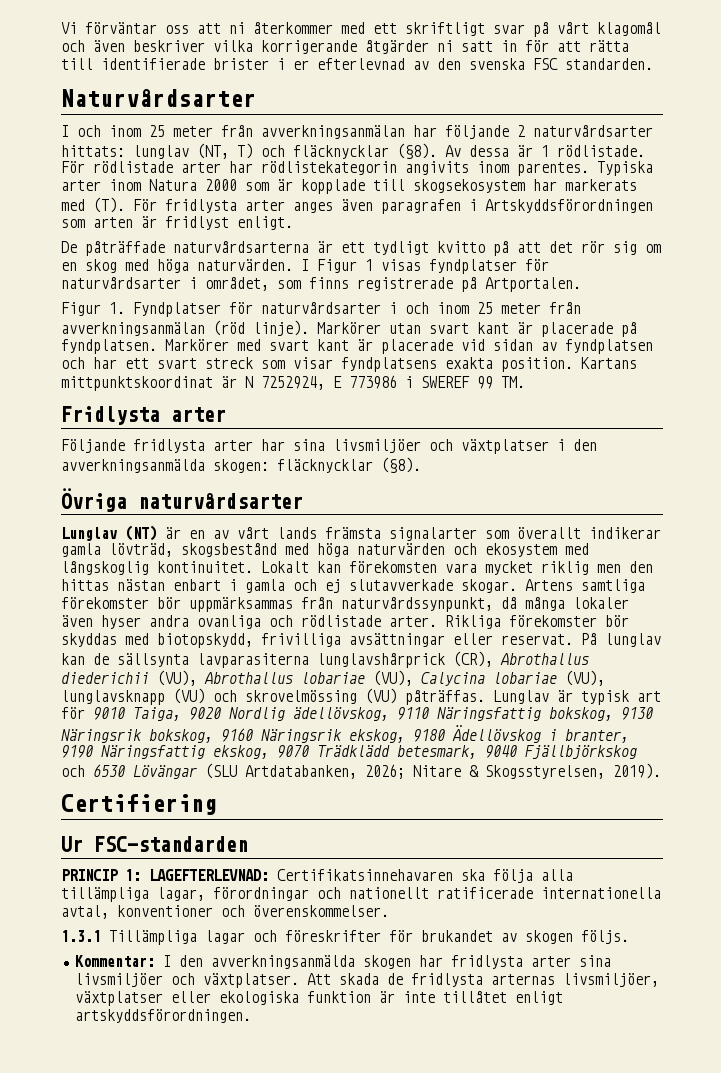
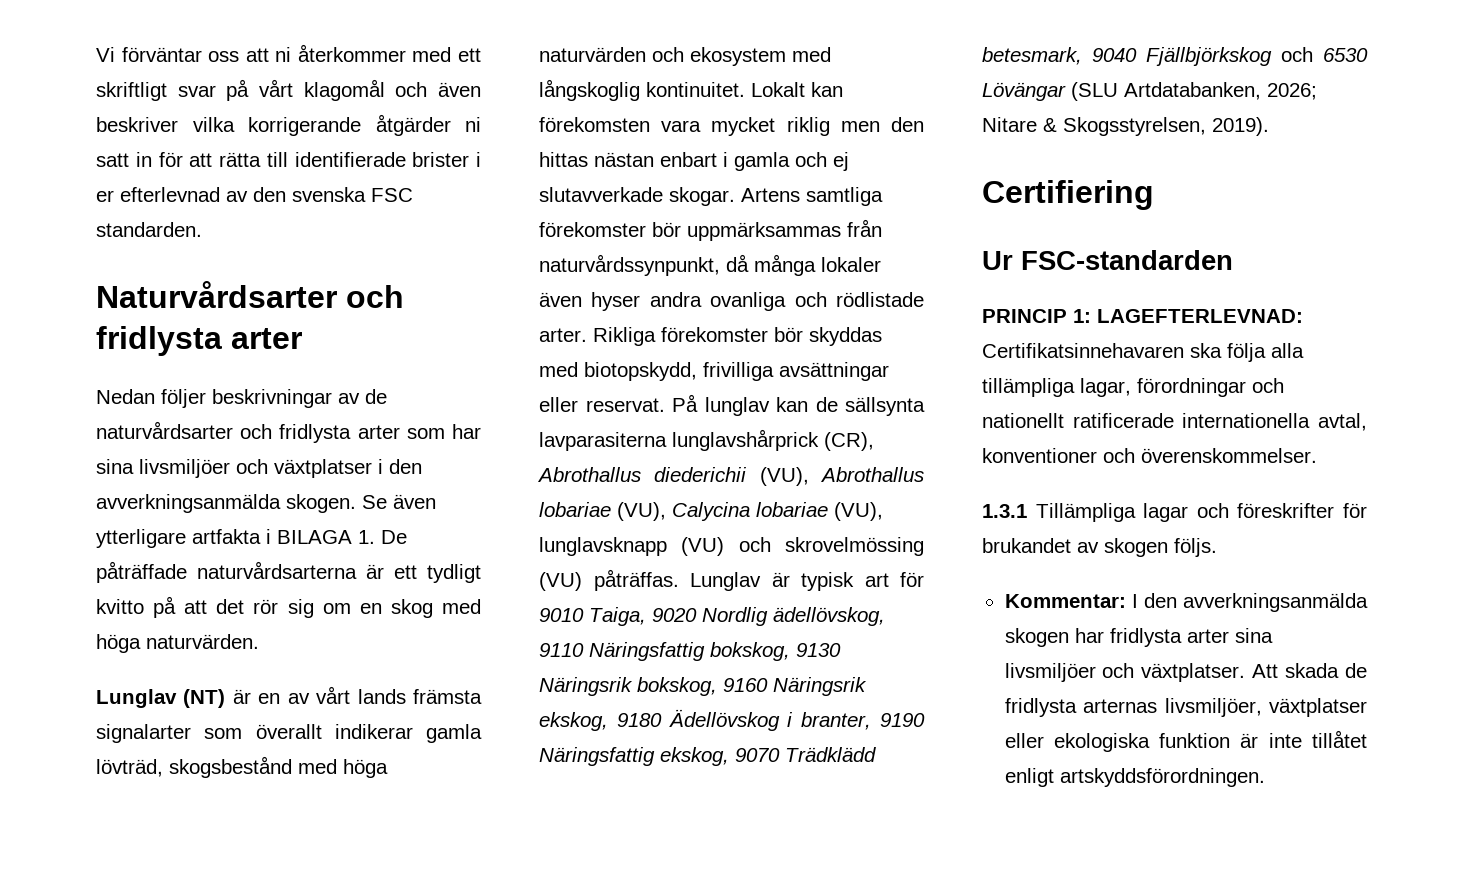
[61,125,653,139] [61,143,645,159] [61,161,653,176] [61,179,637,194] [61,197,653,214] [61,216,293,230] // I och inom 25 meter från avverkningsanmälan har följande 2 naturvårdsarter hittats: lunglav (NT, T) och fläcknycklar (§8). Av dessa är 1 rödlistade. För rödlistade arter har rödlistekategorin angivits inom parentes. Typiska arter inom Natura 2000 som är kopplade till skogsekosystem har markerats med (T). För fridlysta arter anges även paragrafen i Artskyddsförordningen som arten är fridlyst enligt. // -> [346,285,404,308] [96,326,302,356] [96,389,387,408] [96,421,481,443] [96,459,422,478] [96,494,436,513] [96,529,375,548] och fridlysta arter // Nedan följer beskrivningar av de naturvårdsarter och fridlysta arter som har sina livsmiljöer och växtplatser i den avverkningsanmälda skogen. Se även ytterligare artfakta i BILAGA 1.
[301,259,549,274] [61,277,581,292] [61,302,581,317] [61,320,637,337] [61,339,653,354] [61,357,637,372] [61,375,525,391] [61,406,226,425] [61,439,597,454] [61,457,421,473] [61,488,303,512] I Figur 1 visas fyndplatser för naturvårdsarter i området, som finns registrerade på Artportalen. // Figur 1. Fyndplatser för naturvårdsarter i och inom 25 meter från avverkningsanmälan (röd linje). Markörer utan svart kant är placerade på fyndplatsen. Markörer med svart kant är placerade vid sidan av fyndplatsen och har ett svart streck som visar fyndplatsens exakta position. Kartans mittpunktskoordinat är N 7252924, E 773986 i SWEREF 99 TM. // Fridlysta arter // Följande fridlysta arter har sina livsmiljöer och växtplatser i den avverkningsanmälda skogen: fläcknycklar (§8). // Övriga naturvårdsarter -> (259, 641) none

